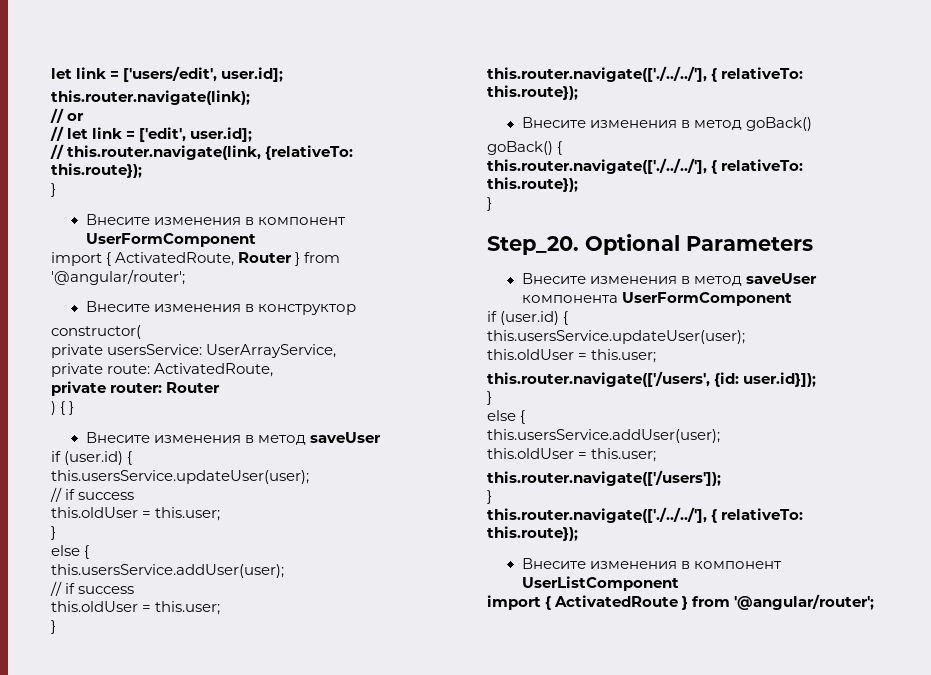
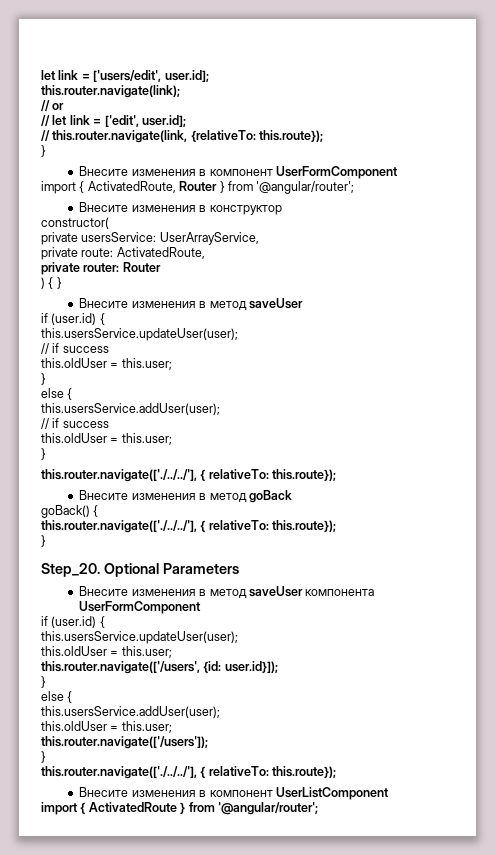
[746,117,813,131] goBack() -> [248,490,292,503] goBack

